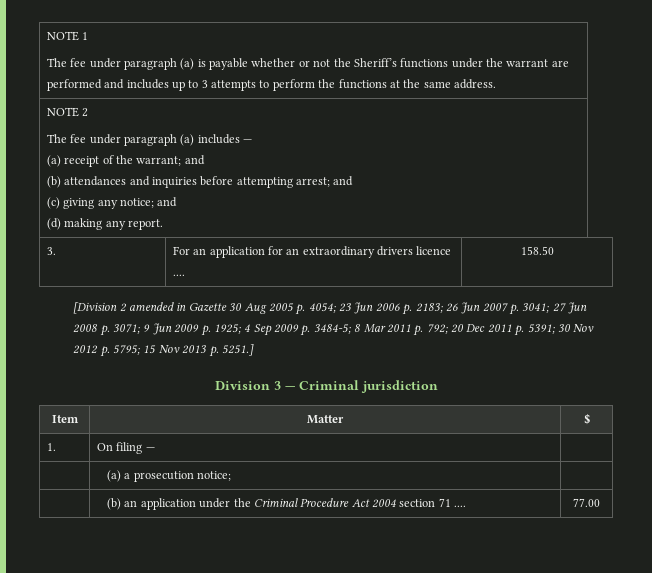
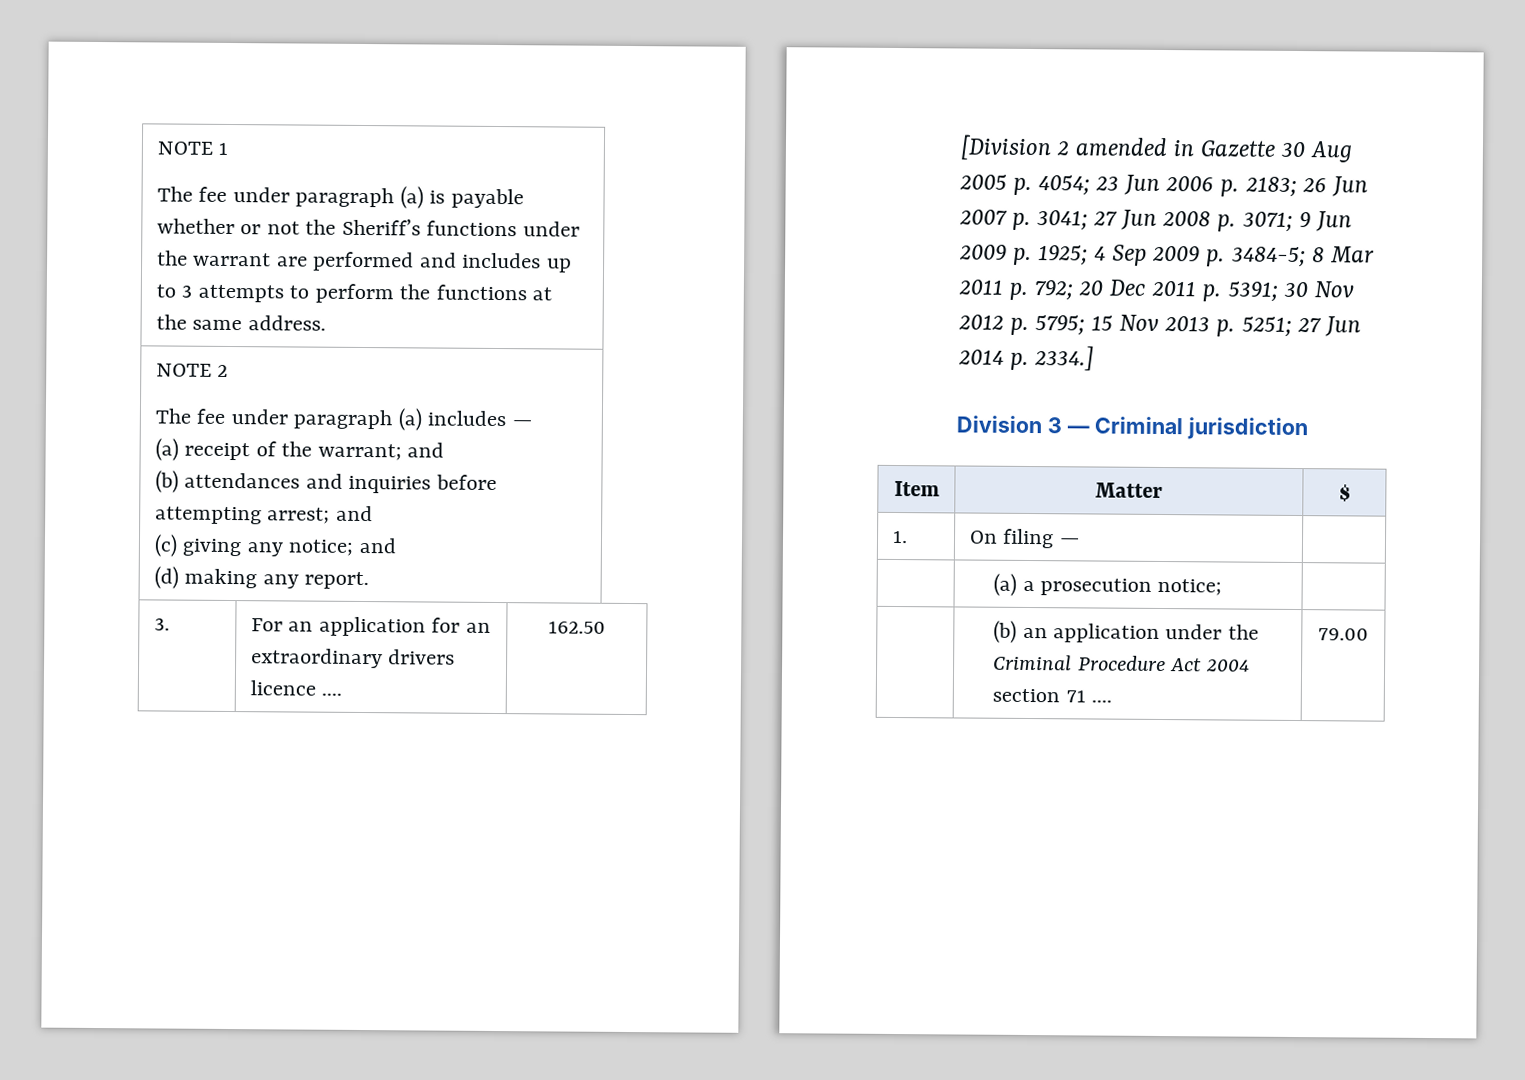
[520,246,554,255] 158.50 -> [548,621,606,634] 162.50
[221,344,254,356] 5251.] -> [1241,316,1361,337] [957,346,1094,371] 5251; 27 Jun 2014 p. 2334.]
[573,498,600,507] 77.00 -> [1318,628,1369,641] 79.00

